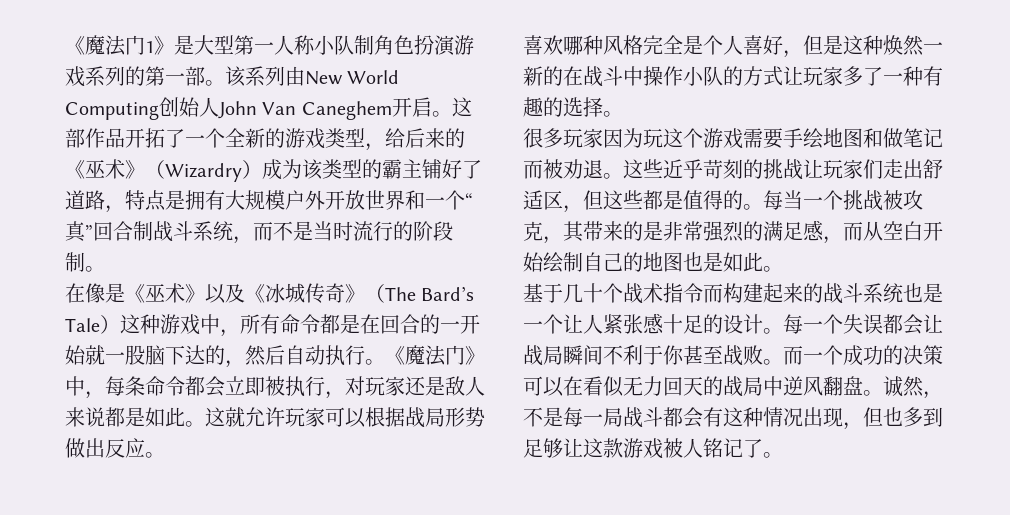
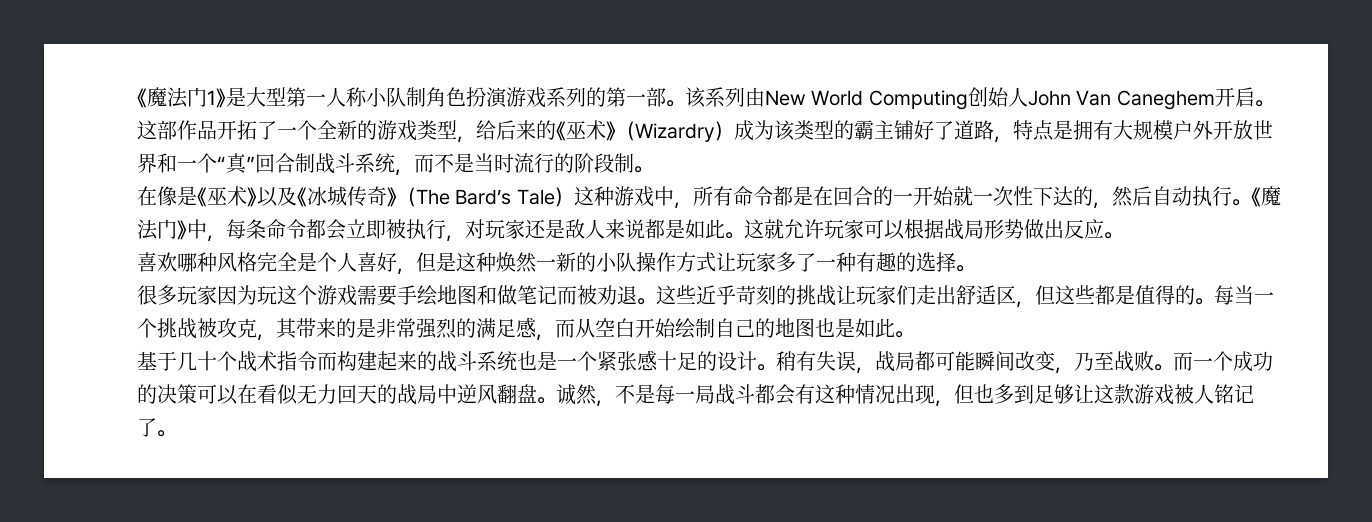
[125,345,165,365] 股脑 -> [992,186,1033,206] 次性
[563,66,743,87] 在战斗中操作小队的 -> [596,252,676,272] 小队操作
[563,314,603,334] 让人 -> (597, 361) none
[783,314,943,335] [523,345,703,366] 每一个失误都会让战局瞬间不利于你甚 -> [776,351,1094,374] 稍有失误，战局都可能瞬间改变，乃

